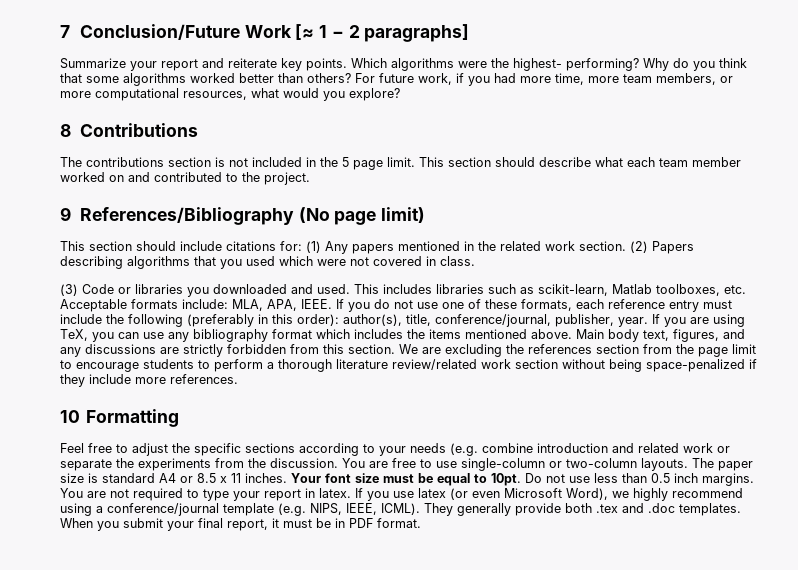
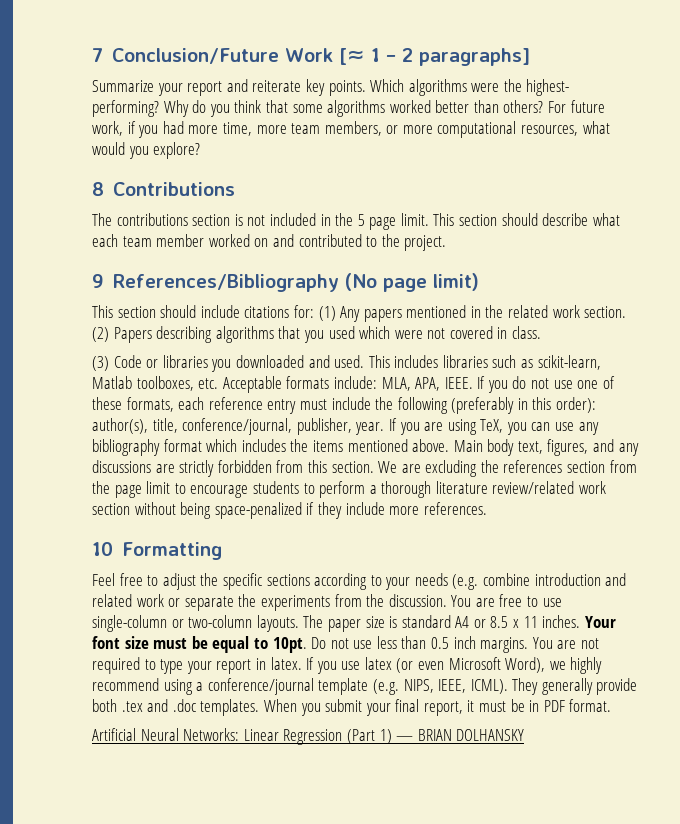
(421, 523) none -> [92,728,525,745] // Artificial Neural Networks: Linear Regression (Part 1) — BRIAN DOLHANSKY

